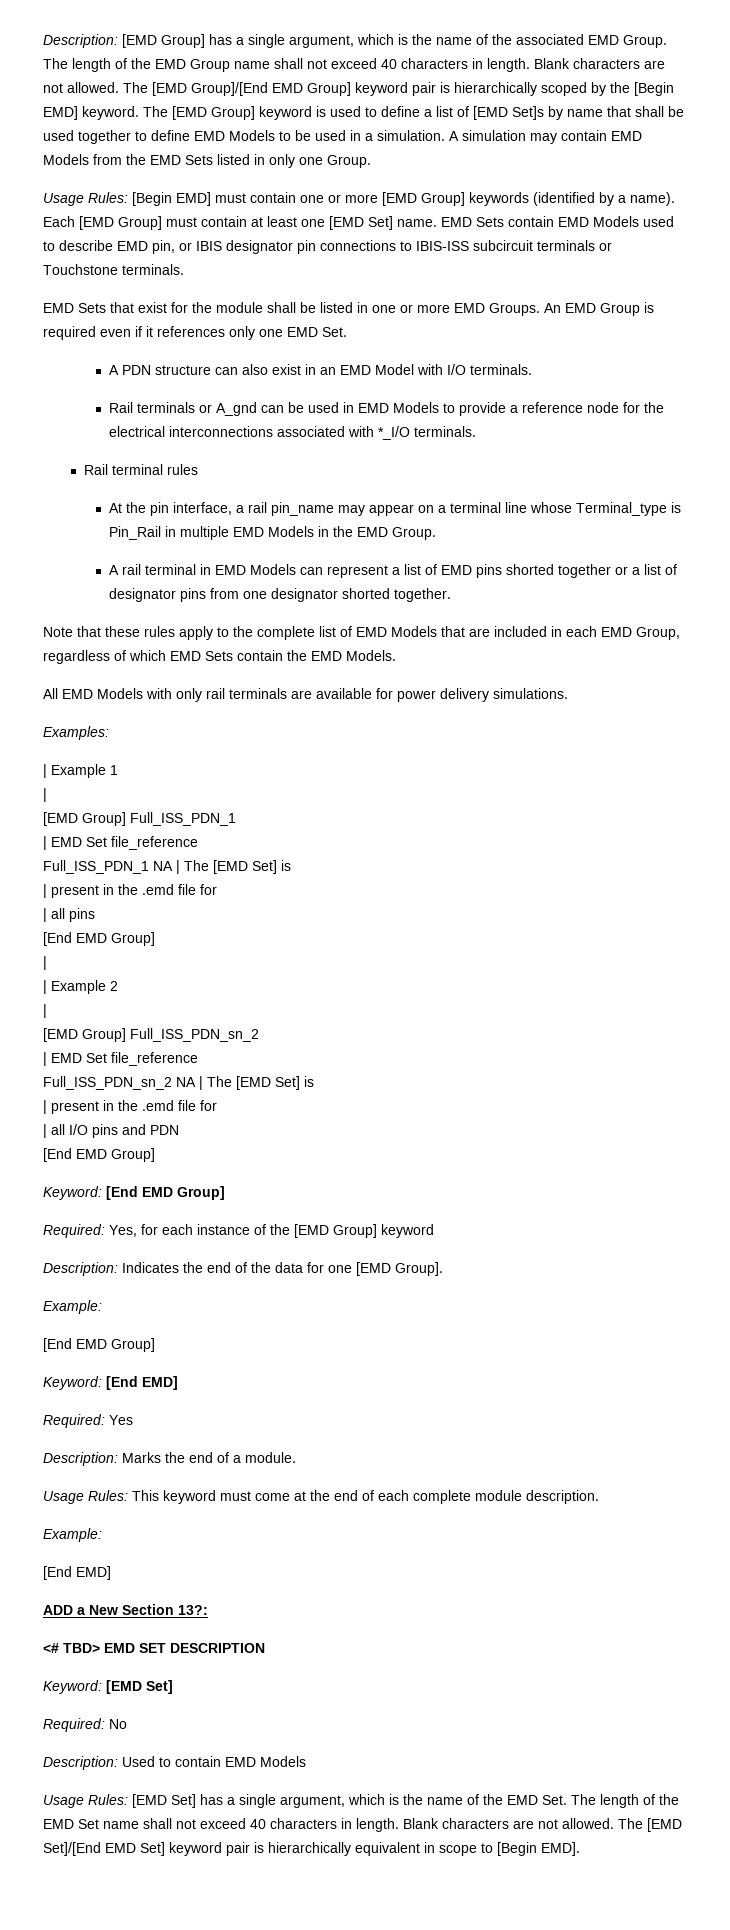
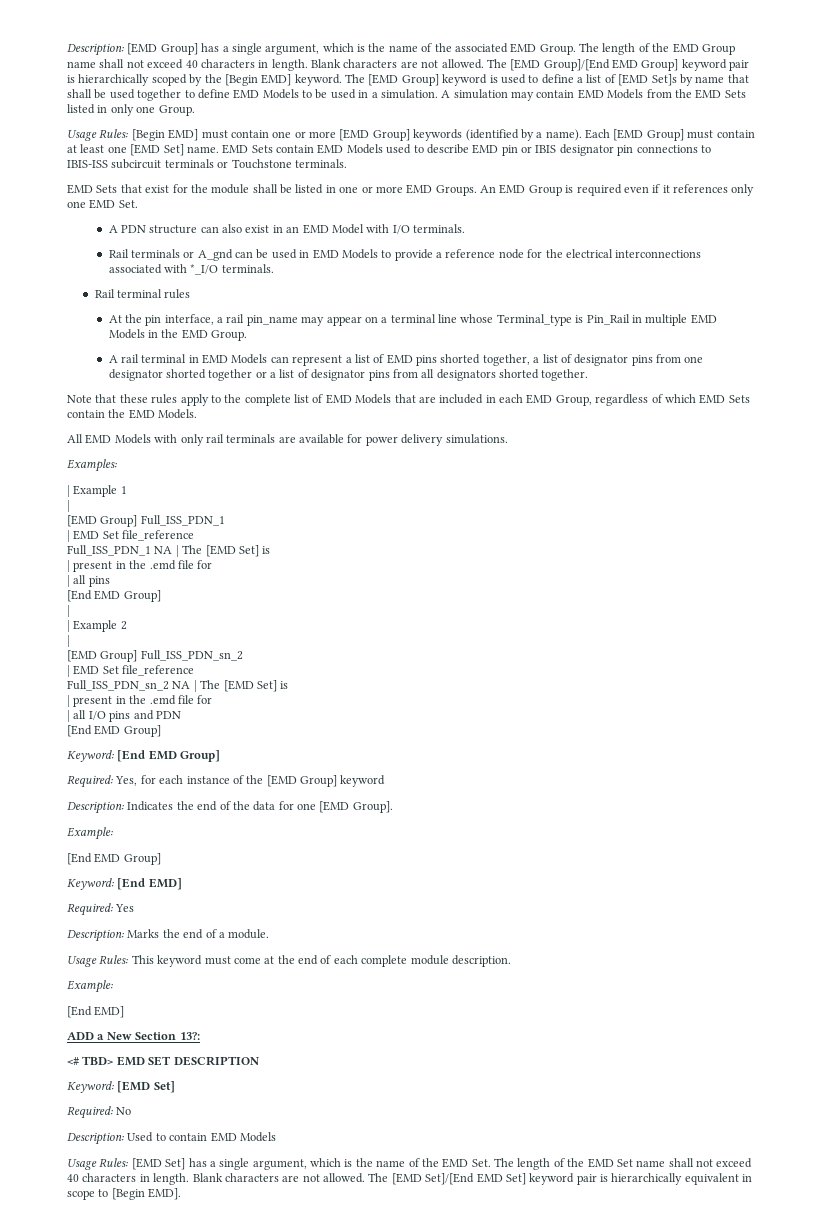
[152,240,175,254] pin, -> [501,145,518,156] pin
(554, 569) none -> [482,354,704,366] [108,369,206,381] together, a list of designator pins from one designator shorted
[242,588,338,602] one designator -> [421,369,496,381] all designators

